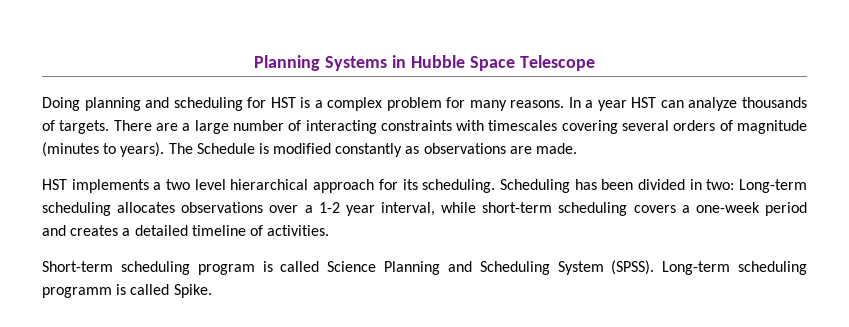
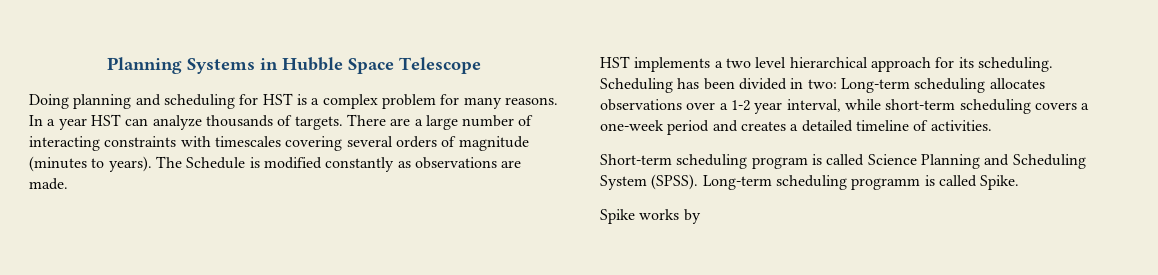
(212, 291) none -> [600,209,701,224] // Spike works by

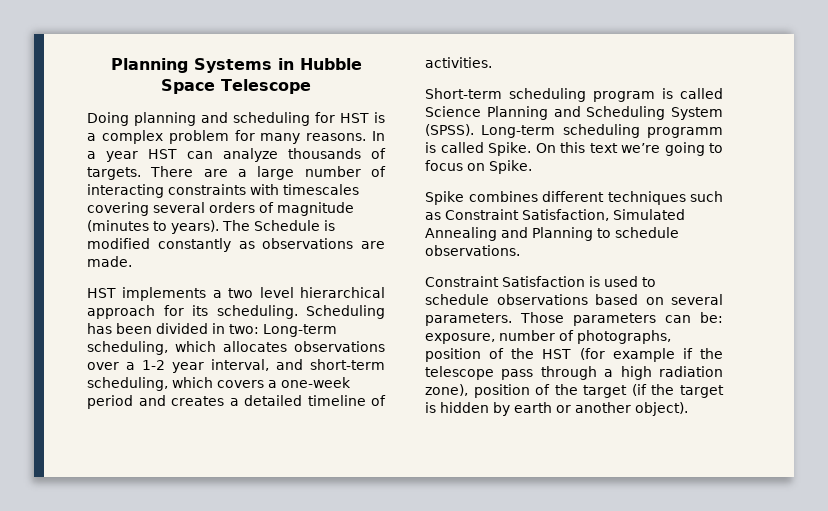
[914,78,986,93] scheduling -> [87,341,216,355] scheduling, which
[844,99,1031,114] while short-term scheduling -> [276,359,385,370] [87,377,213,391] and short-term scheduling, which
[600,209,701,224] // Spike works by -> [535,142,723,156] [425,160,532,174] [425,191,723,205] [425,209,685,221] [425,227,679,241] [425,245,520,256] [425,276,656,287] [425,294,723,305] [425,312,723,326] [425,330,671,344] [425,348,723,362] [425,366,723,380] [425,384,724,398] [425,402,688,416] On this text we’re going to focus on Spike. // Spike combines different techniques such as Constraint Satisfaction, Simulated Annealing and Planning to schedule observations. // Constraint Satisfaction is used to schedule observations based on several parameters. Those parameters can be: exposure, number of photographs, position of the HST (for example if the telescope pass through a high radiation zone), position of the target (if the target is hidden by earth or another object).

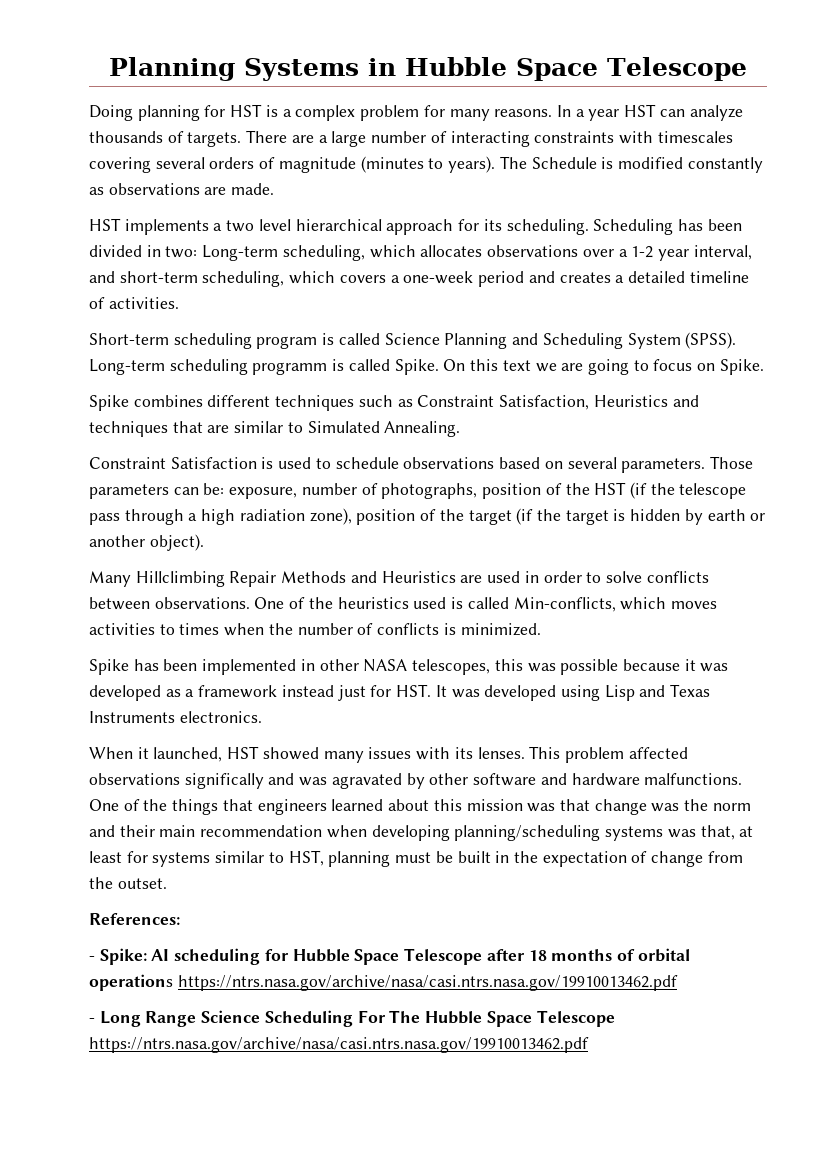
[201,112,310,126] and scheduling -> (200, 113) none
[621,143,660,153] we’re -> [535,363,584,372] we are
[613,209,685,220] [425,227,679,241] [425,245,520,256] Simulated Annealing and Planning to schedule observations. -> [593,395,699,407] [89,421,461,437] Heuristics and techniques that are similar to Simulated Annealing.
[579,348,693,362] (for example if -> [629,482,647,499] (if
(688, 409) none -> [89,571,709,587] [89,597,717,612] [89,623,541,636] [89,659,729,675] [89,684,711,701] [89,711,262,723] [89,746,688,763] [89,773,743,789] [89,799,751,815] [89,825,754,841] [89,850,743,867] [89,877,167,889] [89,913,180,925] [89,948,690,965] [89,974,678,991] [89,1010,615,1027] [89,1037,589,1053] // Many Hillclimbing Repair Methods and Heuristics are used in order to solve conflicts between observations. One of the heuristics used is called Min-conflicts, which moves activities to times when the number of conflicts is minimized. // Spike has been implemented in other NASA telescopes, this was possible because it was developed as a framework instead just for HST. It was developed using Lisp and Texas Instruments electronics. // When it launched, HST showed many issues with its lenses. This problem affected observations significally and was agravated by other software and hardware malfunctions. One of the things that engineers learned about this mission was that change was the norm and their main recommendation when developing planning/scheduling systems was that, at least for systems similar to HST, planning must be built in the expectation of change from the outset. // References: // - Spike: AI scheduling for Hubble Space Telescope after 18 months of orbital operations https://ntrs.nasa.gov/archive/nasa/casi.ntrs.nasa.gov/19910013462.pdf // - Long Range Science Scheduling For The Hubble Space Telescope https://ntrs.nasa.gov/archive/nasa/casi.ntrs.nasa.gov/19910013462.pdf

